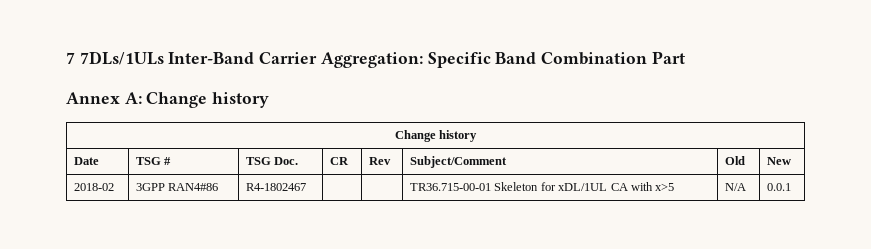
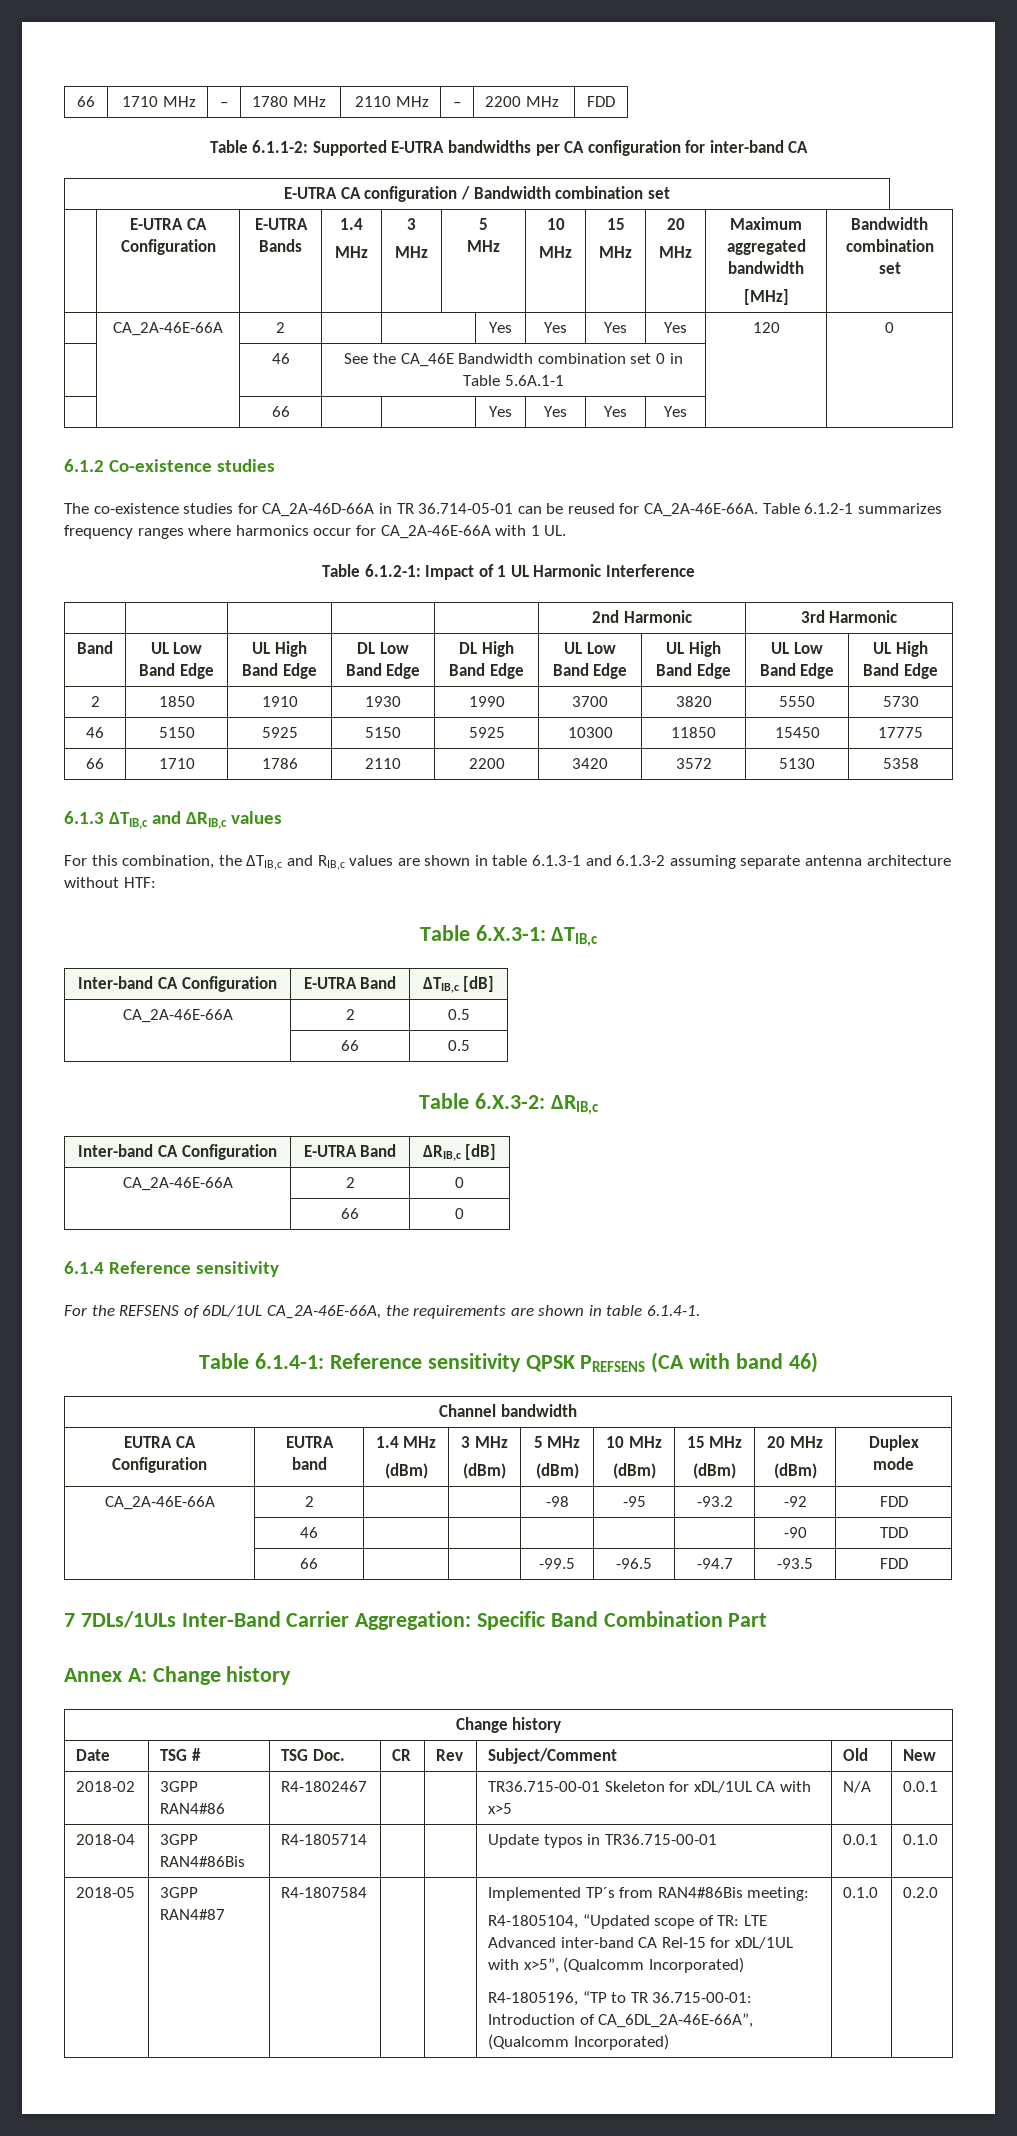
(66, 58) none -> [77,96,95,107] [122,96,196,107] [220,102,228,107] [252,96,326,107] [355,96,429,107] [453,102,461,107] [485,96,559,107] [587,96,615,107] [209,140,809,156] [284,186,670,202] [130,218,207,230] [120,239,216,255] [254,218,308,230] [259,239,302,252] [340,218,363,230] [335,246,368,258] [407,218,416,230] [395,246,428,258] [479,218,488,230] [467,240,500,252] [546,218,565,230] [539,246,572,258] [606,218,625,230] [599,246,632,258] [666,218,685,230] [659,246,692,258] [730,217,802,230] [726,239,806,255] [728,261,804,274] [743,289,789,305] [851,217,928,230] [845,239,934,252] [878,262,901,274] [113,322,223,336] [276,322,285,333] [489,322,512,333] [544,322,567,333] [604,322,627,333] [664,322,687,333] [752,322,780,333] [885,322,894,333] [271,353,290,364] [344,353,683,367] [463,375,564,386] [271,406,290,417] [489,406,512,417] [544,406,567,417] [604,406,627,417] [664,406,687,417] [64,459,275,472] [64,503,942,517] [64,525,567,539] [321,564,696,580] [592,610,692,623] [800,610,898,623] [77,641,113,654] [150,642,203,654] [139,663,214,679] [252,641,307,657] [242,663,317,679] [357,642,409,654] [345,663,421,679] [459,641,514,657] [449,663,524,679] [564,642,616,654] [552,663,628,679] [666,641,721,657] [656,663,731,679] [771,642,823,654] [759,663,835,679] [873,641,928,657] [863,663,938,679] [90,696,100,707] [158,696,195,707] [261,696,298,707] [365,696,401,707] [468,696,505,707] [572,696,608,707] [675,696,712,707] [779,696,815,707] [882,696,919,707] [86,727,104,738] [158,727,195,738] [261,727,298,738] [365,727,401,738] [468,727,505,738] [567,727,613,738] [671,727,716,738] [774,727,820,738] [878,727,923,738] [86,758,104,769] [158,758,195,769] [261,758,298,769] [365,758,401,769] [468,758,505,769] [572,758,608,769] [675,758,712,769] [779,758,815,769] [882,758,919,769] [64,811,282,829] [64,855,951,870] [64,877,156,888] [419,925,599,947] [78,976,277,992] [303,976,397,989] [422,976,495,993] [122,1009,233,1023] [345,1009,355,1020] [447,1009,470,1020] [341,1040,359,1051] [447,1040,470,1051] [419,1093,599,1115] [78,1144,277,1160] [303,1144,397,1157] [422,1144,497,1161] [122,1177,233,1191] [345,1177,355,1188] [455,1177,464,1188] [341,1208,359,1219] [455,1208,464,1219] [64,1261,279,1277] [64,1305,701,1319] [199,1352,818,1373] [439,1404,577,1417] [124,1436,196,1448] [112,1457,207,1473] [285,1436,334,1448] [291,1457,327,1470] [375,1436,437,1448] [384,1463,428,1479] [461,1436,508,1448] [463,1463,506,1479] [533,1436,581,1448] [535,1463,579,1479] [606,1436,662,1448] [612,1463,656,1479] [686,1436,743,1448] [693,1463,736,1479] [767,1436,823,1448] [773,1463,817,1479] [868,1435,919,1451] [873,1457,914,1470] [104,1496,215,1510] [304,1496,314,1507] [545,1496,569,1507] [622,1496,646,1507] [696,1496,733,1507] [783,1496,807,1507] [879,1496,908,1507] [300,1527,318,1538] [783,1527,807,1538] [879,1527,908,1538] [300,1558,318,1569] [539,1558,575,1569] [616,1558,652,1569] [696,1558,733,1569] [777,1558,813,1569] [879,1558,908,1569] 66 | 1710 MHz | – | 1780 MHz | 2110 MHz | – | 2200 MHz | FDD // Table 6.1.1-2: Supported E-UTRA bandwidths per CA configuration for inter-band CA // E-UTRA CA configuration / Bandwidth combination set // | E-UTRA CA Configuration | E-UTRA Bands | 1.4 // MHz | 3 // MHz | 5 // MHz | 10 // MHz | 15 // MHz | 20 // MHz | Maximum aggregated bandwidth // [MHz] | Bandwidth combination set // | CA_2A-46E-66A | 2 | | | Yes | Yes | Yes | Yes | 120 | 0 // | | 46 | See the CA_46E Bandwidth combination set 0 in Table 5.6A.1-1 | | // | | 66 | | | Yes | Yes | Yes | Yes | | // 6.1.2 Co-existence studies // The co-existence studies for CA_2A-46D-66A in TR 36.714-05-01 can be reused for CA_2A-46E-66A. Table 6.1.2-1 summarizes frequency ranges where harmonics occur for CA_2A-46E-66A with 1 UL. // Table 6.1.2-1: Impact of 1 UL Harmonic Interference // | | | | | 2nd Harmonic | 3rd Harmonic // Band | UL Low Band Edge | UL High Band Edge | DL Low Band Edge | DL High Band Edge | UL Low Band Edge | UL High Band Edge | UL Low Band Edge | UL High Band Edge // 2 | 1850 | 1910 | 1930 | 1990 | 3700 | 3820 | 5550 | 5730 // 46 | 5150 | 5925 | 5150 | 5925 | 10300 | 11850 | 15450 | 17775 // 66 | 1710 | 1786 | 2110 | 2200 | 3420 | 3572 | 5130 | 5358 // 6.1.3 ΔTIB,c and ΔRIB,c values // For this combination, the ΔTIB,c and RIB,c values are shown in table 6.1.3-1 and 6.1.3-2 assuming separate antenna architecture without HTF: // Table 6.X.3-1: ΔTIB,c // Inter-band CA Configuration | E-UTRA Band | ΔTIB,c [dB] // CA_2A-46E-66A | 2 | 0.5 // | 66 | 0.5 // Table 6.X.3-2: ΔRIB,c // Inter-band CA Configuration | E-UTRA Band | ΔRIB,c [dB] // CA_2A-46E-66A | 2 | 0 // | 66 | 0 // 6.1.4 Reference sensitivity // For the REFSENS of 6DL/1UL CA_2A-46E-66A, the requirements are shown in table 6.1.4-1. // Table 6.1.4-1: Reference sensitivity QPSK PREFSENS (CA with band 46) // Channel bandwidth // EUTRA CA Configuration | EUTRA band | 1.4 MHz // (dBm) | 3 MHz // (dBm) | 5 MHz // (dBm) | 10 MHz // (dBm) | 15 MHz // (dBm) | 20 MHz // (dBm) | Duplex mode // CA_2A-46E-66A | 2 | | | -98 | -95 | -93.2 | -92 | FDD // | 46 | | | | | | -90 | TDD // | 66 | | | -99.5 | -96.5 | -94.7 | -93.5 | FDD //
(792, 187) none -> [76,1834,136,1845] [160,1834,199,1845] [160,1856,246,1867] [281,1834,368,1845] [488,1834,717,1848] [843,1834,879,1845] [903,1834,939,1845] [76,1887,136,1898] [160,1887,199,1898] [160,1909,226,1920] [281,1887,368,1898] [488,1887,810,1901] [488,1914,768,1929] [488,1937,794,1949] [488,1957,744,1973] [488,1991,753,2006] [488,2013,754,2028] [488,2034,669,2050] [843,1887,879,1898] [903,1887,939,1898] // 2018-04 | 3GPP RAN4#86Bis | R4-1805714 | | | Update typos in TR36.715-00-01 | 0.0.1 | 0.1.0 // 2018-05 | 3GPP RAN4#87 | R4-1807584 | | | Implemented TP´s from RAN4#86Bis meeting: // R4-1805104, “Updated scope of TR: LTE Advanced inter-band CA Rel-15 for xDL/1UL with x>5”, (Qualcomm Incorporated) // R4-1805196, “TP to TR 36.715-00-01: Introduction of CA_6DL_2A-46E-66A”, (Qualcomm Incorporated) | 0.1.0 | 0.2.0

